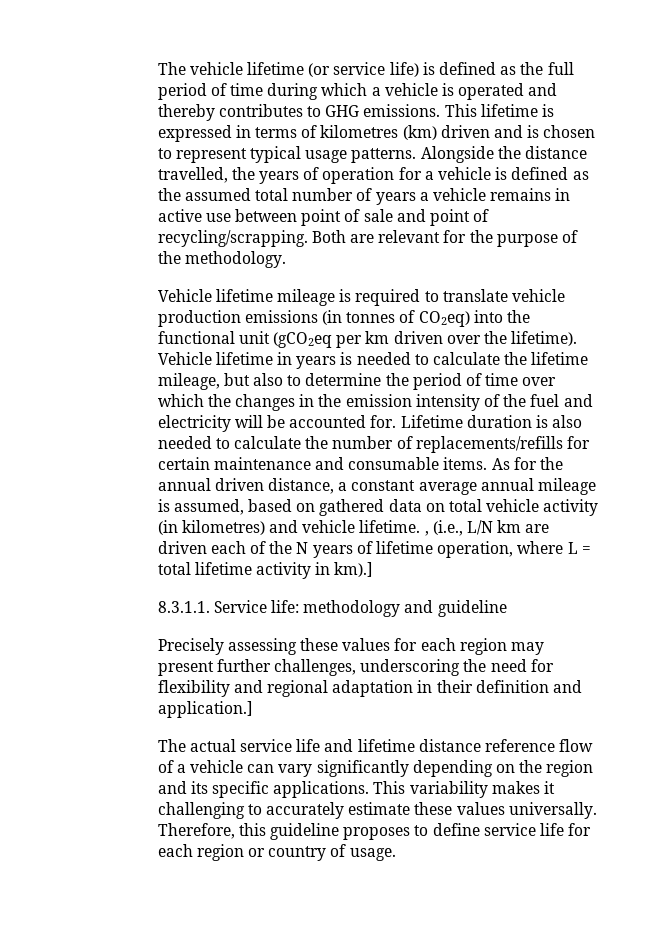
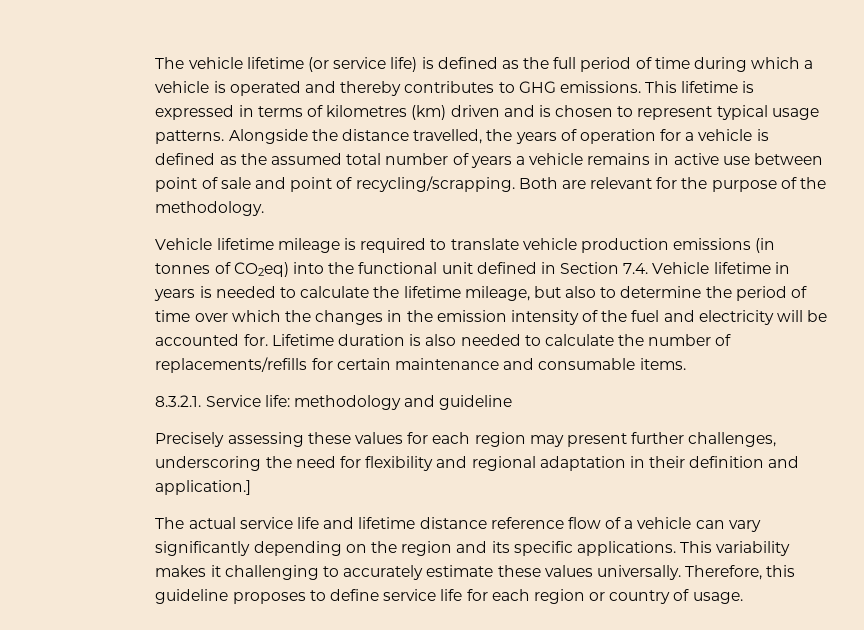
[273,331,578,348] (gCO2eq per km driven over the lifetime). -> [476,262,649,274] defined in Section 7.4.
[491,457,564,470] [157,478,597,495] [157,499,599,516] [157,520,550,536] [157,541,591,558] [157,562,374,579] [157,601,210,613] As for the annual driven distance, a constant average annual mileage is assumed, based on gathered data on total vehicle activity (in kilometres) and vehicle lifetime. , (i.e., L/N km are driven each of the N years of lifetime operation, where L = total lifetime activity in km).] // 8.3.1.1. -> [155,395,202,407] // 8.3.2.1.

